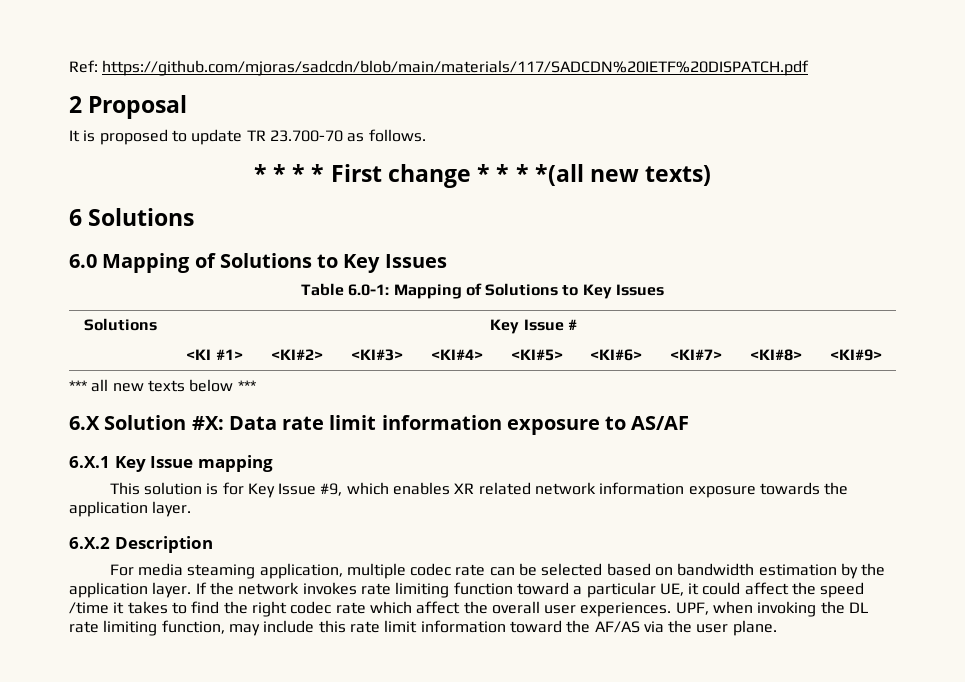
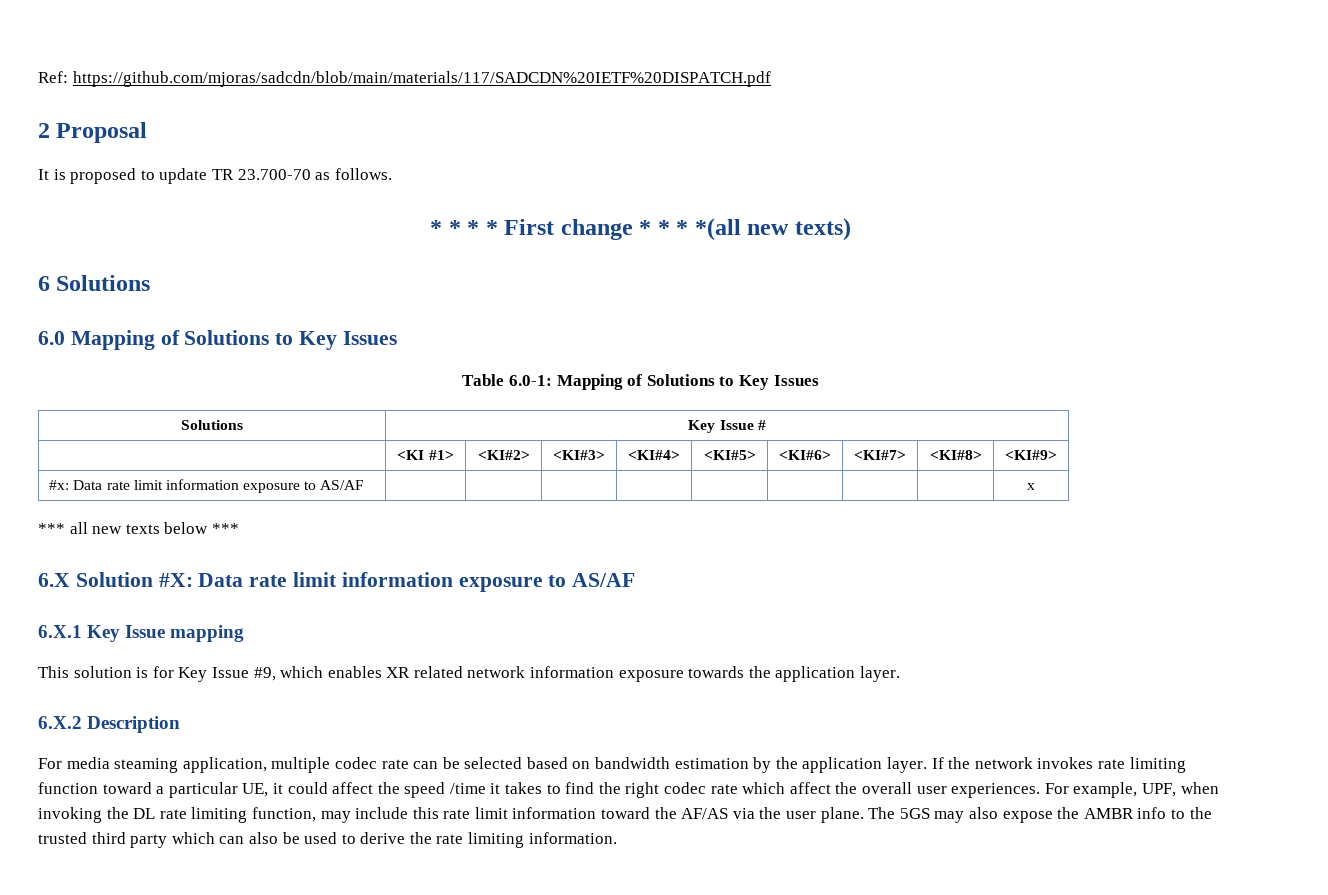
(882, 355) none -> [49,479,365,493] [1027,483,1035,490] // #x: Data rate limit information exposure to AS/AF | | | | | | | | | x
(672, 609) none -> [1044,782,1138,798] For example,
(777, 628) none -> [868,807,1212,823] [38,832,617,848] The 5GS may also expose the AMBR info to the trusted third party which can also be used to derive the rate limiting information.

